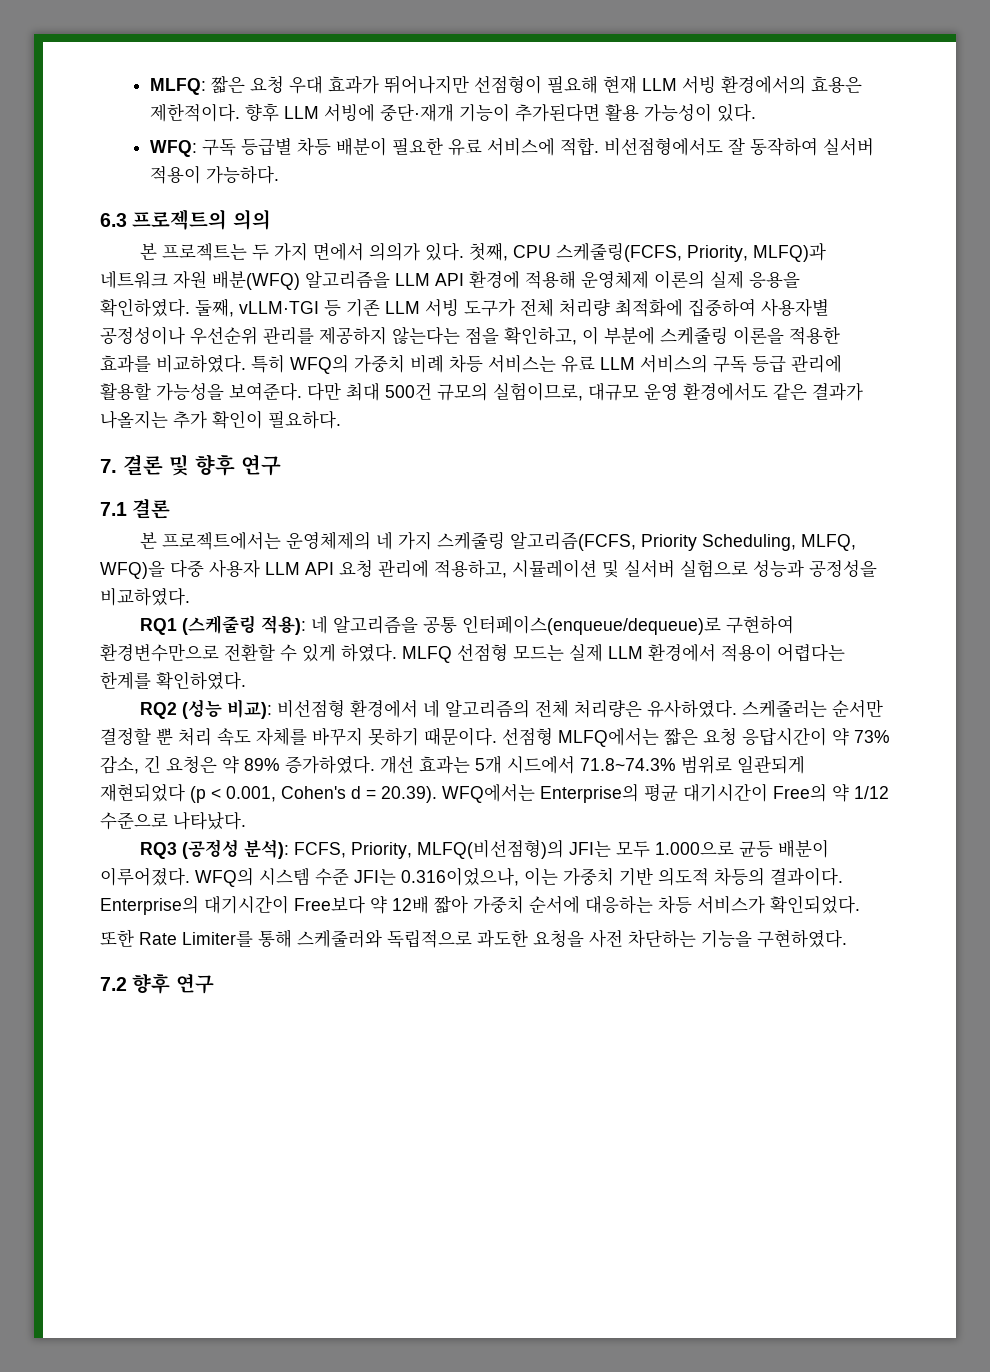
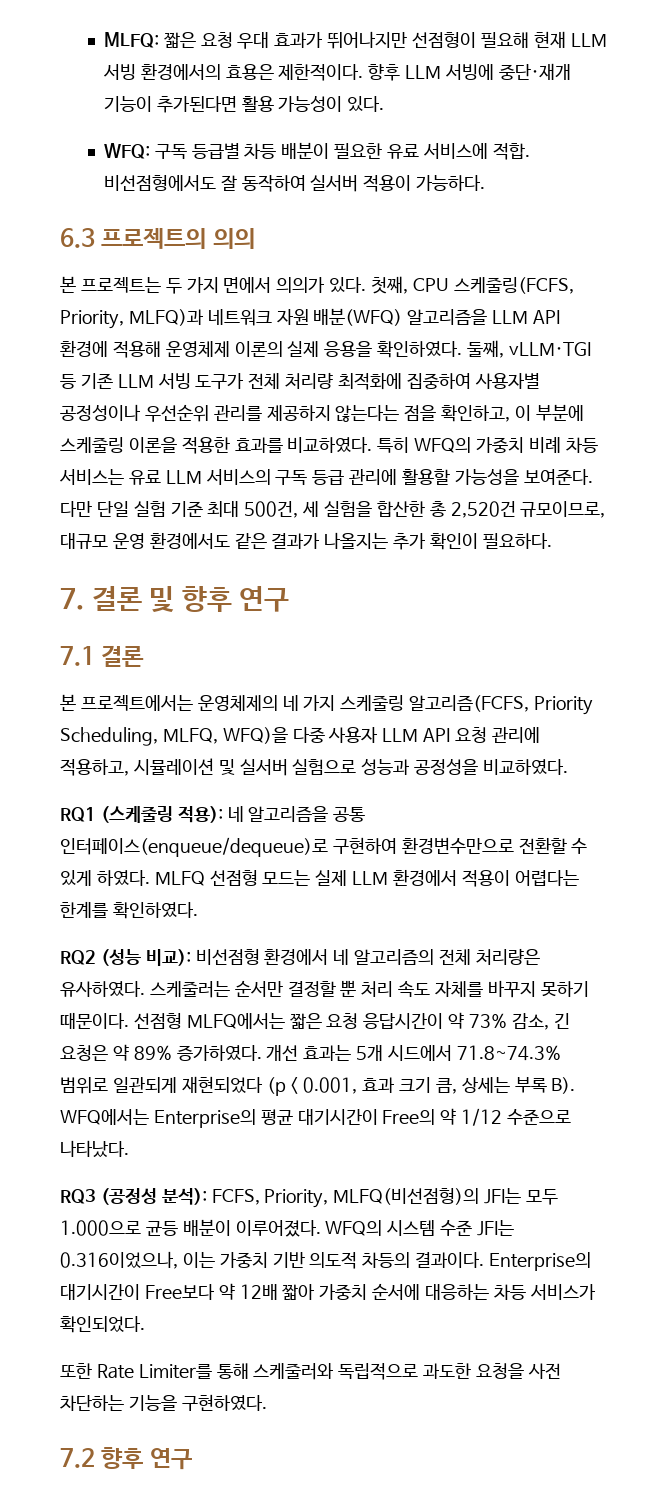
[346,382,583,401] 최대 500건 규모의 실험이므로, -> [96,501,606,518] 단일 실험 기준 최대 500건, 세 실험을 합산한 총 2,520건 규모이므로,
[281,786,437,803] Cohen's d = 20.39). -> [362,1077,576,1094] 효과 크기 큼, 상세는 부록 B).

